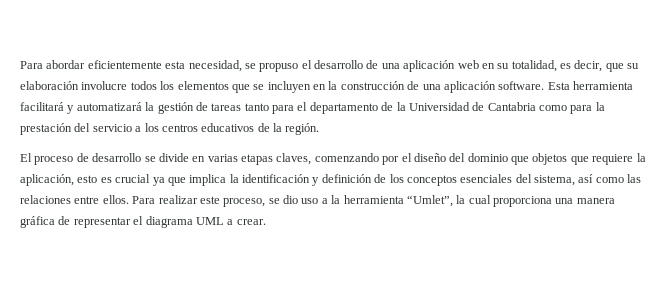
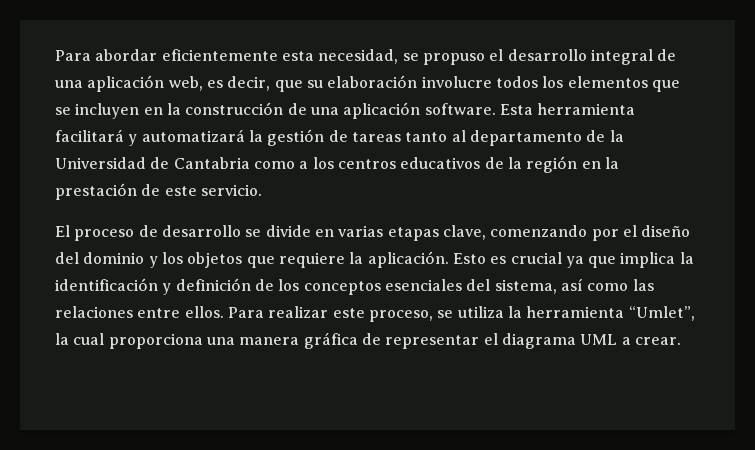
[366,60,557,72] de una aplicación web en su totalidad, -> [590,49,677,65] [55,75,203,92] integral de una aplicación web,
[272,102,308,114] para el -> [451,130,466,142] al
[570,102,605,114] [20,123,132,135] para la prestación del servicio -> (295, 165) none
[285,123,320,135] región. -> [526,156,619,173] [55,183,262,200] región en la prestación de este servicio.
[276,153,312,165] claves, -> [442,225,486,240] clave,
[511,156,529,165] que -> [148,252,183,268] y los
[20,174,98,186] aplicación, esto -> [367,251,486,268] aplicación. Esto
[283,195,328,204] dio uso a -> [457,306,504,318] utiliza

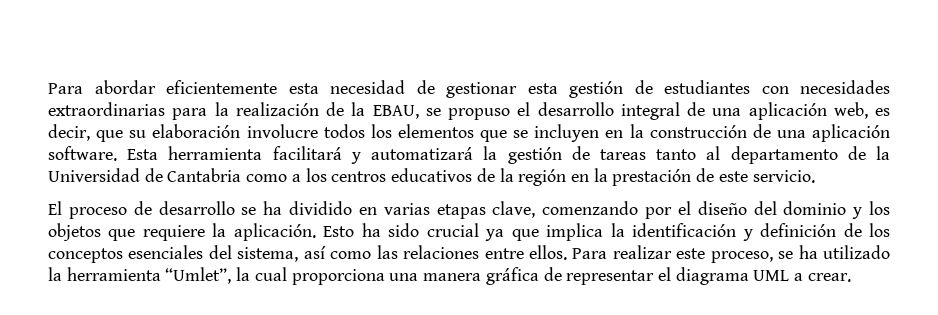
[318,49,399,64] necesidad, -> [330,80,890,98] [48,102,419,120] necesidad de gestionar esta gestión de estudiantes con necesidades extraordinarias para la realización de la EBAU,
[265,225,311,237] divide -> [263,201,353,215] ha dividido
[490,256,507,264] es -> [361,223,420,237] ha sido
[457,306,504,318] utiliza -> [798,245,890,259] ha utilizado

